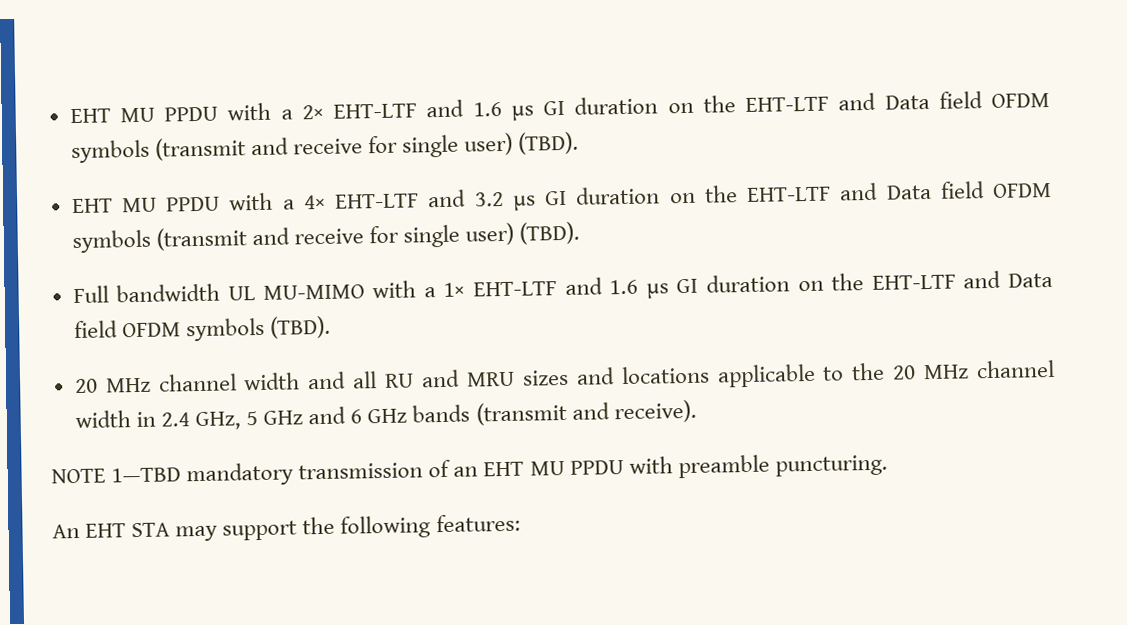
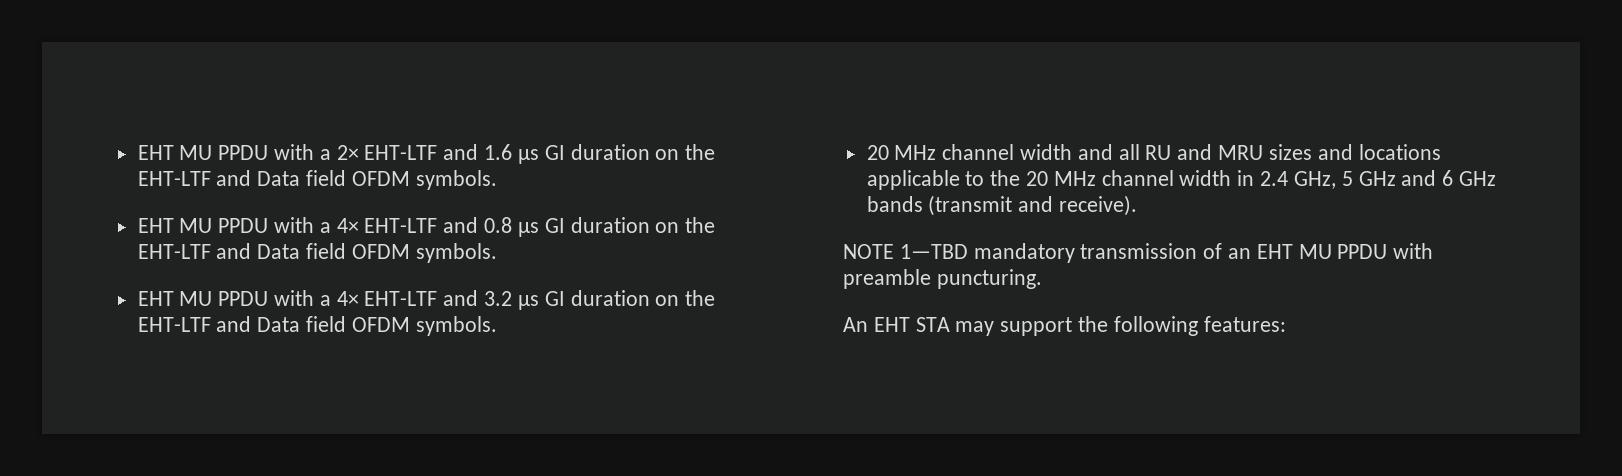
[70,131,580,164] symbols (transmit and receive for single user) (TBD). -> [415,170,497,190] [137,217,716,237] [137,243,497,263] symbols. // EHT MU PPDU with a 4× EHT-LTF and 0.8 µs GI duration on the EHT-LTF and Data field OFDM symbols.
[71,221,581,254] [72,270,1054,304] [73,315,331,342] symbols (transmit and receive for single user) (TBD). // Full bandwidth UL MU-MIMO with a 1× EHT-LTF and 1.6 µs GI duration on the EHT-LTF and Data field OFDM symbols (TBD). -> [415,316,497,336] symbols.

